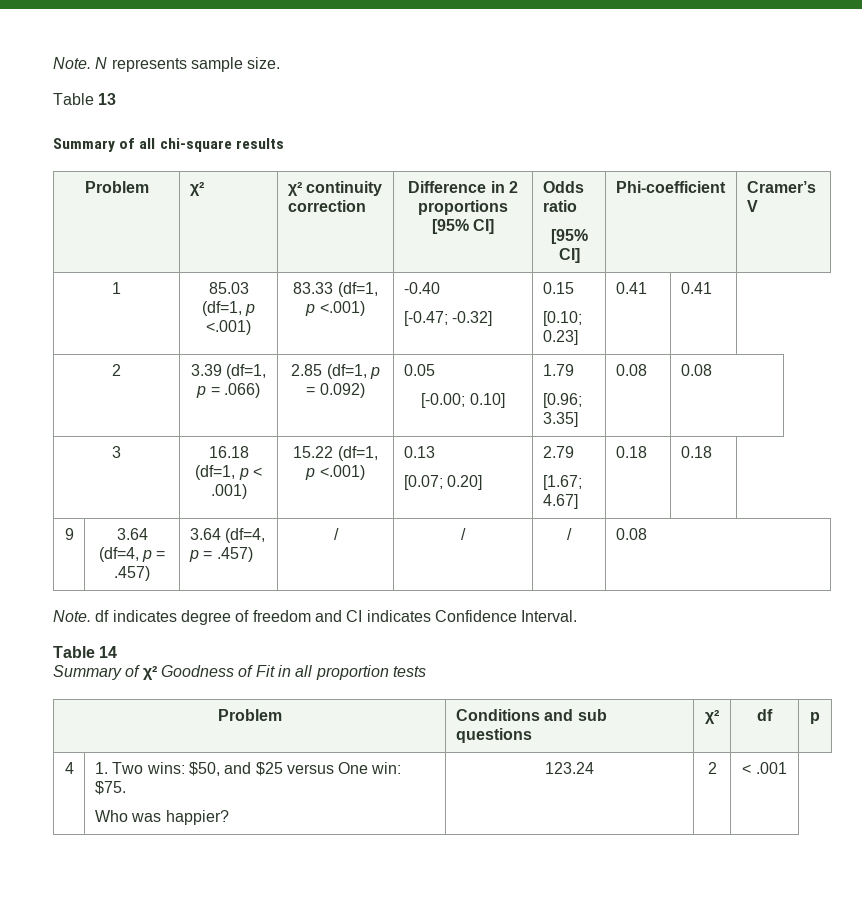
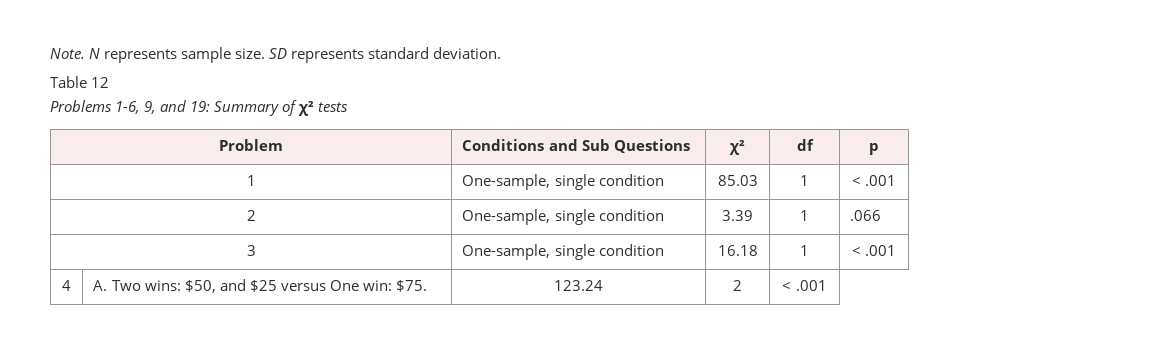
[53,93,117,105] [53,138,284,152] [84,181,149,193] [189,182,204,196] [287,181,383,196] [287,200,366,212] [408,181,518,193] [418,200,508,215] [431,219,495,234] [542,181,584,193] [542,200,577,212] [550,229,588,244] [558,248,580,263] [615,181,726,193] [746,181,816,193] [746,200,758,212] [112,282,121,294] [208,282,249,294] [201,301,256,316] [206,320,251,335] [293,282,378,297] [305,301,365,316] [403,282,440,294] [403,311,493,326] [542,282,574,294] [542,311,582,326] [542,330,578,345] [615,282,647,294] [680,282,712,294] [112,364,121,376] [190,364,267,379] [196,383,260,398] [291,364,380,379] [306,383,365,398] [403,364,435,376] [421,393,505,408] [542,364,574,376] [542,393,582,408] [542,412,578,427] [615,364,647,376] [680,364,712,376] [112,446,121,458] [208,446,249,458] [195,465,262,480] [210,484,247,499] [293,446,378,461] [305,465,365,480] [403,446,435,458] [403,475,483,490] [542,446,574,458] [542,475,582,490] [542,494,578,509] [615,446,647,458] [680,446,712,458] [64,528,74,540] [116,528,148,540] [98,547,166,562] [114,566,150,581] [189,528,266,543] [188,547,253,562] [333,528,339,540] [461,528,466,540] [567,528,572,540] [615,528,647,540] [53,610,578,625] [53,646,118,658] [53,665,389,680] // Table 13 // Summary of all chi-square results // Problem | χ² | χ² continuity correction | Difference in 2 proportions [95% CI] | Odds ratio // [95% CI] | Phi-coefficient | Cramer’s V // 1 | 85.03 (df=1, p <.001) | 83.33 (df=1, p <.001) | -0.40 // [-0.47; -0.32] | 0.15 // [0.10; 0.23] | 0.41 | 0.41 // 2 | 3.39 (df=1, p = .066) | 2.85 (df=1, p = 0.092) | 0.05 // [-0.00; 0.10] | 1.79 // [0.96; 3.35] | 0.08 | 0.08 // 3 | 16.18 (df=1, p < .001) | 15.22 (df=1, p <.001) | 0.13 // [0.07; 0.20] | 2.79 // [1.67; 4.67] | 0.18 | 0.18 // 9 | 3.64 (df=4, p = .457) | 3.64 (df=4, p = .457) | / | / | / | 0.08 // Note. df indicates degree of freedom and CI indicates Confidence Interval. // Table 14 // Summary of χ² Goodness of Fit in all proportion -> [269,47,502,63] [50,76,110,88] [50,100,315,116] SD represents standard deviation. // Table 12 // Problems 1-6, 9, and 19: Summary of χ²
[577,709,607,721] [455,728,532,743] sub questions -> [581,139,690,153] Sub Questions
(820, 718) none -> [246,175,256,186] [462,174,664,190] [717,175,758,186] [800,175,809,186] [851,175,897,186] [246,210,256,221] [462,209,664,225] [722,210,753,221] [800,210,809,221] [850,210,882,221] [246,245,256,256] [462,244,664,260] [717,245,758,256] [800,245,809,256] [851,245,897,256] // 1 | One-sample, single condition | 85.03 | 1 | < .001 // 2 | One-sample, single condition | 3.39 | 1 | .066 // 3 | One-sample, single condition | 16.18 | 1 | < .001
[94,762,108,774] 1. -> [93,280,108,291] A.
[94,810,229,825] // Who was happier? -> (427, 286) none

